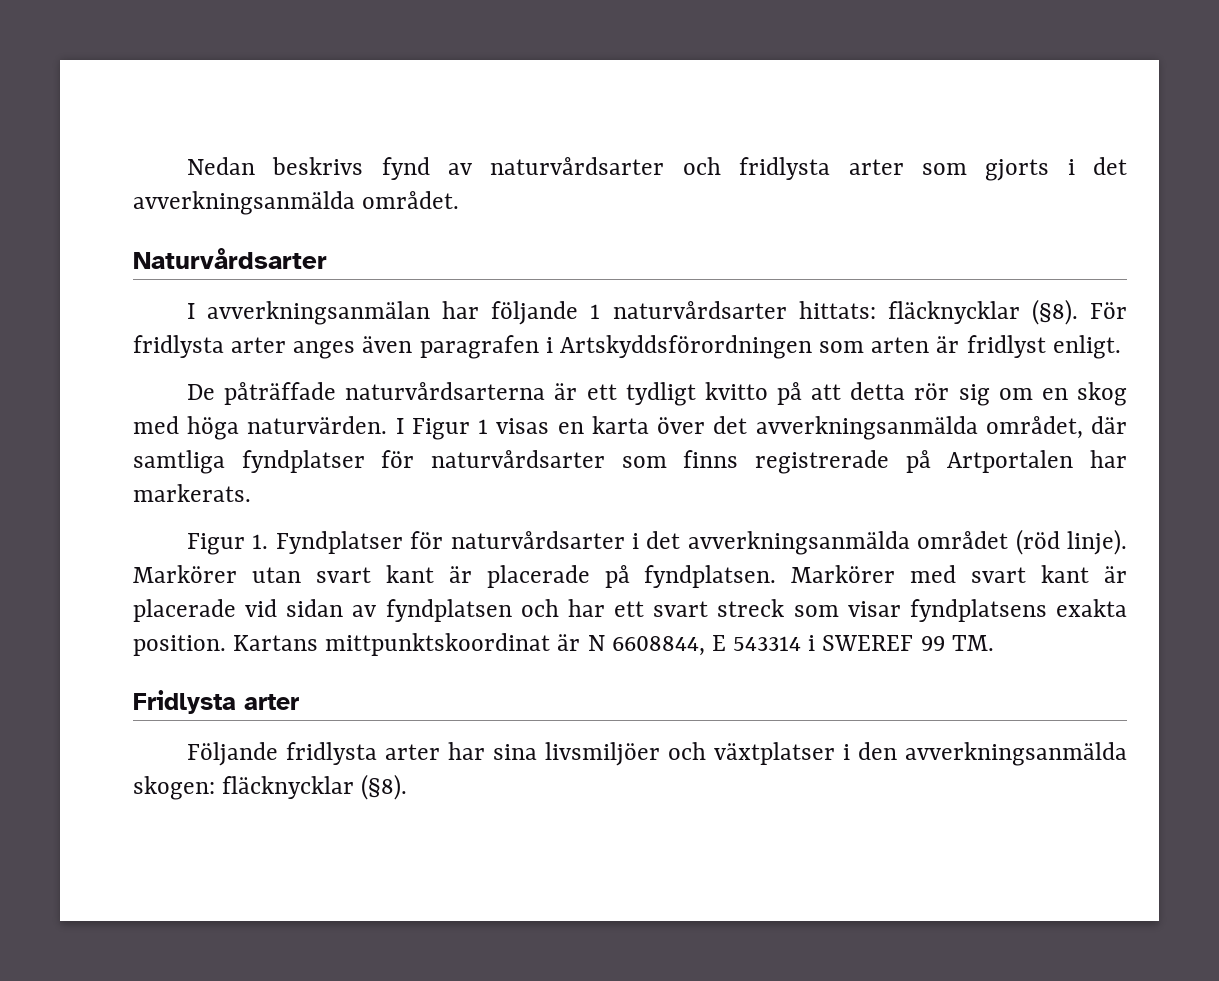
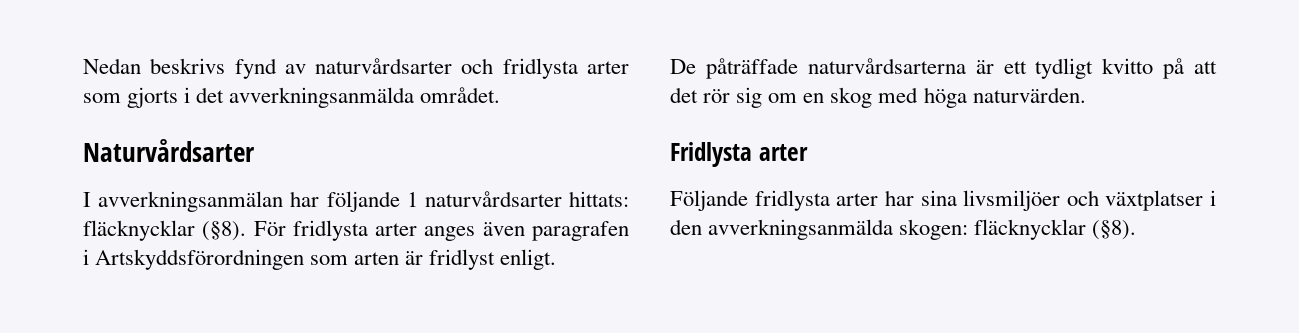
[850,382,906,400] detta -> [670,87,698,103] det
[395,416,1128,440] [133,450,1127,474] [133,484,251,502] [186,529,1127,555] [133,565,1127,588] [133,599,1127,622] [133,633,994,656] I Figur 1 visas en karta över det avverkningsanmälda området, där samtliga fyndplatser för naturvårdsarter som finns registrerade på Artportalen har markerats. // Figur 1. Fyndplatser för naturvårdsarter i det avverkningsanmälda området (röd linje). Markörer utan svart kant är placerade på fyndplatsen. Markörer med svart kant är placerade vid sidan av fyndplatsen och har ett svart streck som visar fyndplatsens exakta position. Kartans mittpunktskoordinat är N 6608844, E 543314 i SWEREF 99 TM. -> (1086, 95) none

